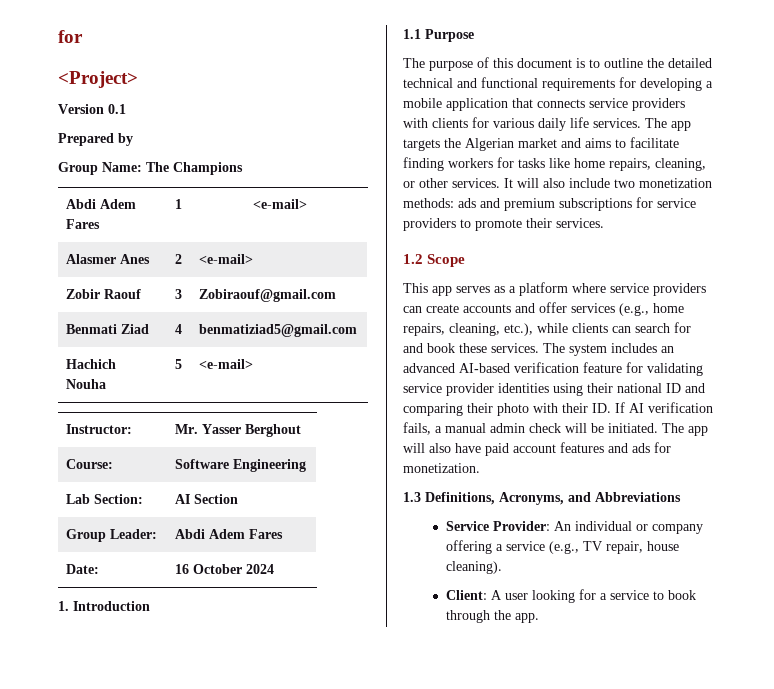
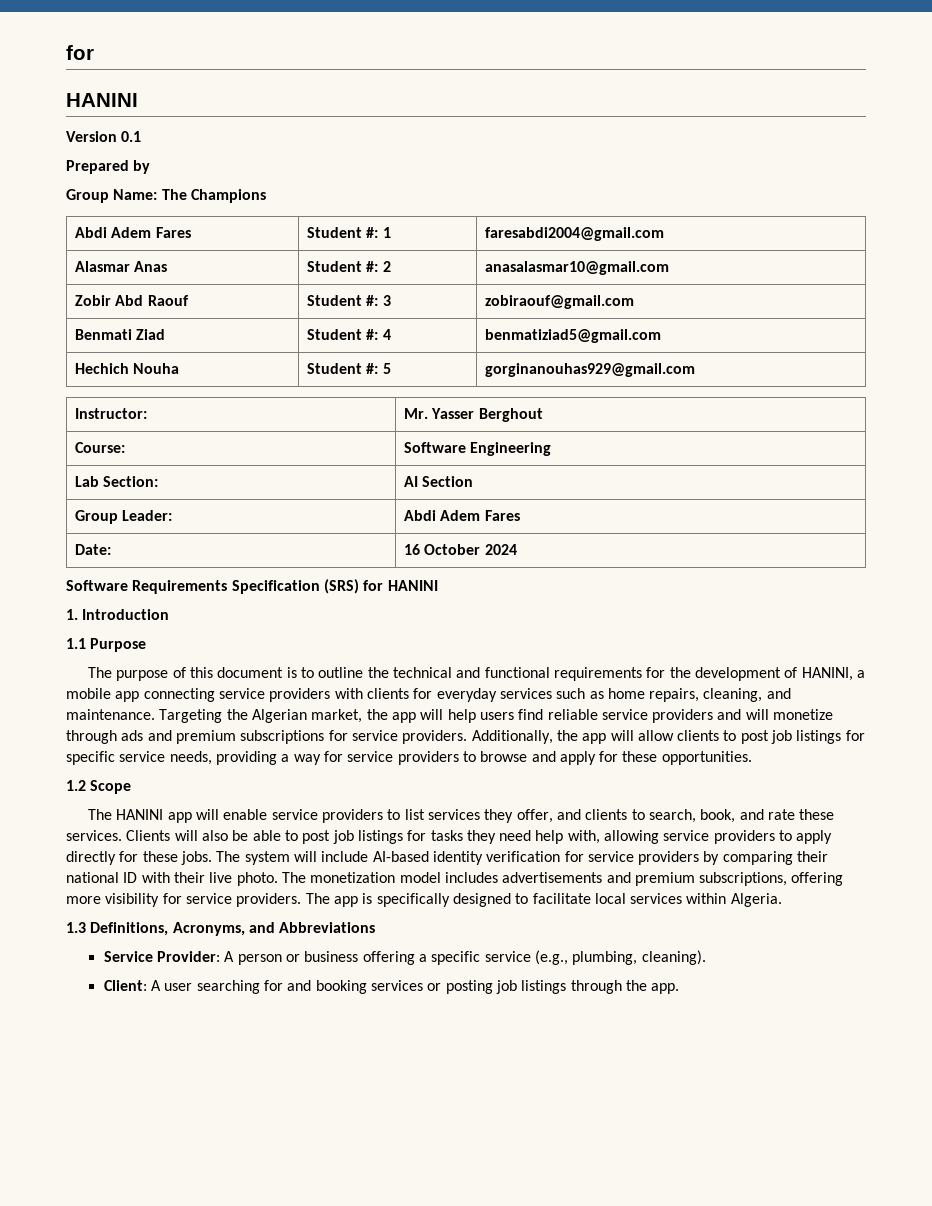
[58,71,138,88] <Project> -> [66,93,138,107] HANINI
[175,199,183,209] [252,199,307,209] [66,254,151,264] 1 | <e-mail> // Alasmer Anes | -> [307,227,391,238] [485,227,665,241] [75,261,168,272] [307,261,379,272] Student #: 1 | faresabdi2004@gmail.com // Alasmar Anas | Student #:
[199,254,254,264] <e-mail> -> [485,261,670,275] anasalasmar10@gmail.com
(101, 294) none -> [115,295,144,306] Abd
(142, 294) none -> [307,295,379,306] Student #:
[199,289,337,302] Zobiraouf@gmail.com -> [485,295,635,309] zobiraouf@gmail.com
(150, 329) none -> [307,329,379,340] Student #:
[66,359,117,369] Hachich -> [75,363,130,374] Hechich
(107, 384) none -> [307,363,379,374] Student #:
[199,359,254,369] <e-mail> -> [485,363,696,377] gorginanouhas929@gmail.com
(275, 569) none -> [66,579,438,594] // Software Requirements Specification (SRS) for HANINI
[668,58,712,68] detailed -> (389, 672) none
[640,78,713,91] [403,98,585,111] developing a mobile application that connects -> [669,667,865,681] [66,688,215,702] the development of HANINI, a mobile app connecting
[493,117,691,131] [403,137,679,151] [403,157,706,171] [403,178,712,188] [403,198,454,208] various daily life services. The app targets the Algerian market and aims to facilitate finding workers for tasks like home repairs, cleaning, or other services. It will also include two monetization methods: -> [436,688,791,702] [66,709,834,723] [66,730,117,744] everyday services such as home repairs, cleaning, and maintenance. Targeting the Algerian market, the app will help users find reliable service providers and will monetize through
[403,218,604,231] [403,254,466,267] [403,282,706,296] [403,302,684,316] [403,322,691,336] [403,343,674,356] [403,362,703,376] [403,383,705,396] [403,402,713,416] [403,422,708,436] [403,442,671,456] [403,463,480,473] providers to promote their services. // 1.2 Scope // This app serves as a platform where service providers can create accounts and offer services (e.g., home repairs, cleaning, etc.), while clients can search for and book these services. The system includes an advanced AI-based verification feature for validating service provider identities using their national ID and comparing their photo with their ID. If AI verification fails, a manual admin check will be initiated. The app will also have paid account features and ads for monetization. -> [402,730,865,744] [66,751,752,765] [66,780,132,794] [88,809,835,823] [66,830,833,844] [66,851,829,865] [66,872,844,886] [66,893,782,907] providers. Additionally, the app will allow clients to post job listings for specific service needs, providing a way for service providers to browse and apply for these opportunities. // 1.2 Scope // The HANINI app will enable service providers to list services they offer, and clients to search, book, and rate these services. Clients will also be able to post job listings for tasks they need help with, allowing service providers to apply directly for these jobs. The system will include AI-based identity verification for service providers by comparing their national ID with their live photo. The monetization model includes advertisements and premium subscriptions, offering more visibility for service providers. The app is specifically designed to facilitate local services within Algeria.
[553,521,703,534] An individual or company -> [224,951,359,965] A person or business
(503, 547) none -> [431,951,481,965] specific
[582,541,679,554] TV repair, house -> [572,951,638,965] plumbing,
[531,589,696,603] looking for a service to book -> [196,980,567,994] searching for and booking services or posting job listings

